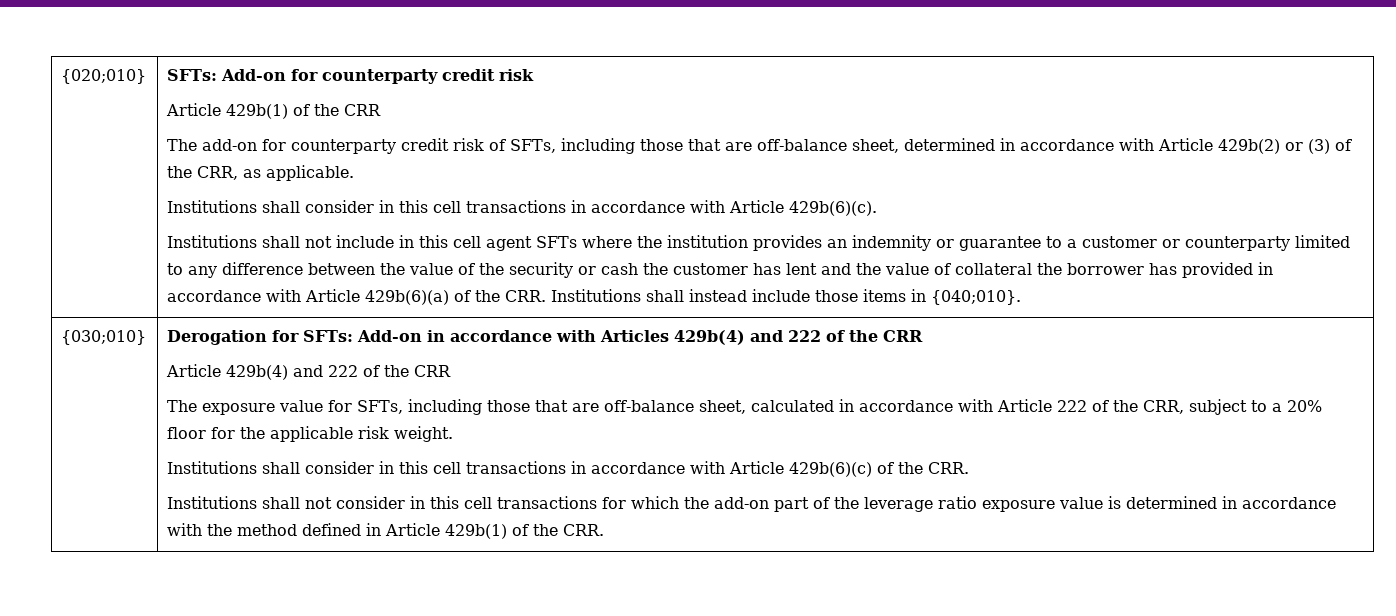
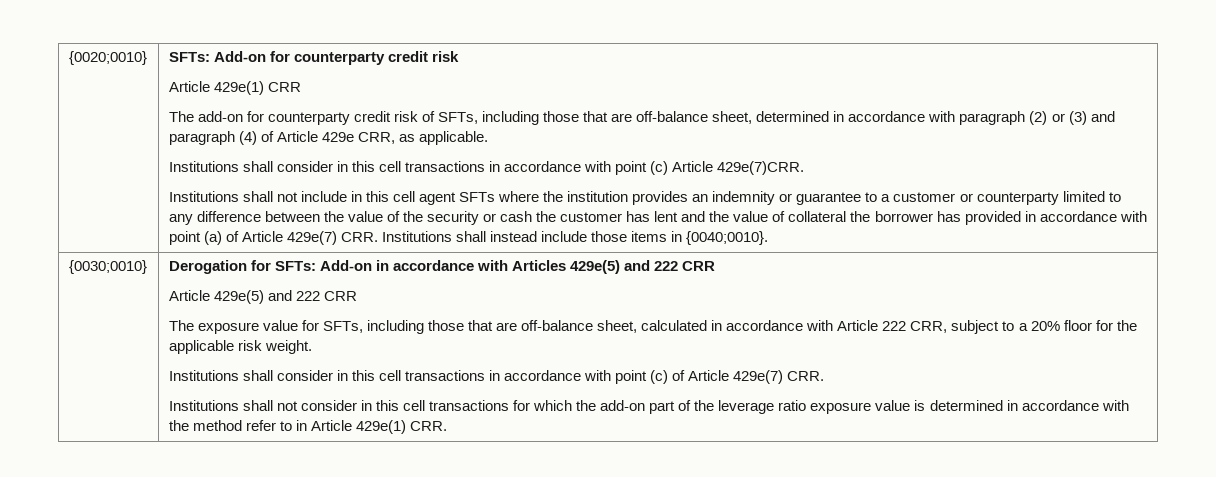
[61,69,147,84] {020;010} -> [68,51,147,65] {0020;0010}
[226,104,340,119] 429b(1) of the -> [213,81,264,95] 429e(1)
[1158,138,1353,154] [167,166,193,178] Article 429b(2) or (3) of the -> [959,111,1115,125] [168,131,354,145] paragraph (2) or (3) and paragraph (4) of Article 429e
[729,200,878,216] Article 429b(6)(c). -> [615,161,805,175] point (c) Article 429e(7)CRR.
[305,289,501,305] Article 429b(6)(a) of the -> [168,231,337,245] point (a) of Article 429e(7)
[931,290,1022,305] [61,330,147,345] {040;010}. // {030;010} -> [686,231,769,245] [68,260,147,274] {0040;0010}. // {0030;0010}
[674,330,879,345] 429b(4) and 222 of the -> [569,260,679,274] 429e(5) and 222
[226,365,410,380] 429b(4) and 222 of the -> [213,290,320,304] 429e(5) and 222
[1092,400,1139,412] of the -> (907, 326) none
[729,461,924,477] Article 429b(6)(c) of the -> [615,370,784,384] point (c) of Article 429e(7)
[302,523,559,539] defined in Article 429b(1) of the -> [245,420,406,434] refer to in Article 429e(1)

